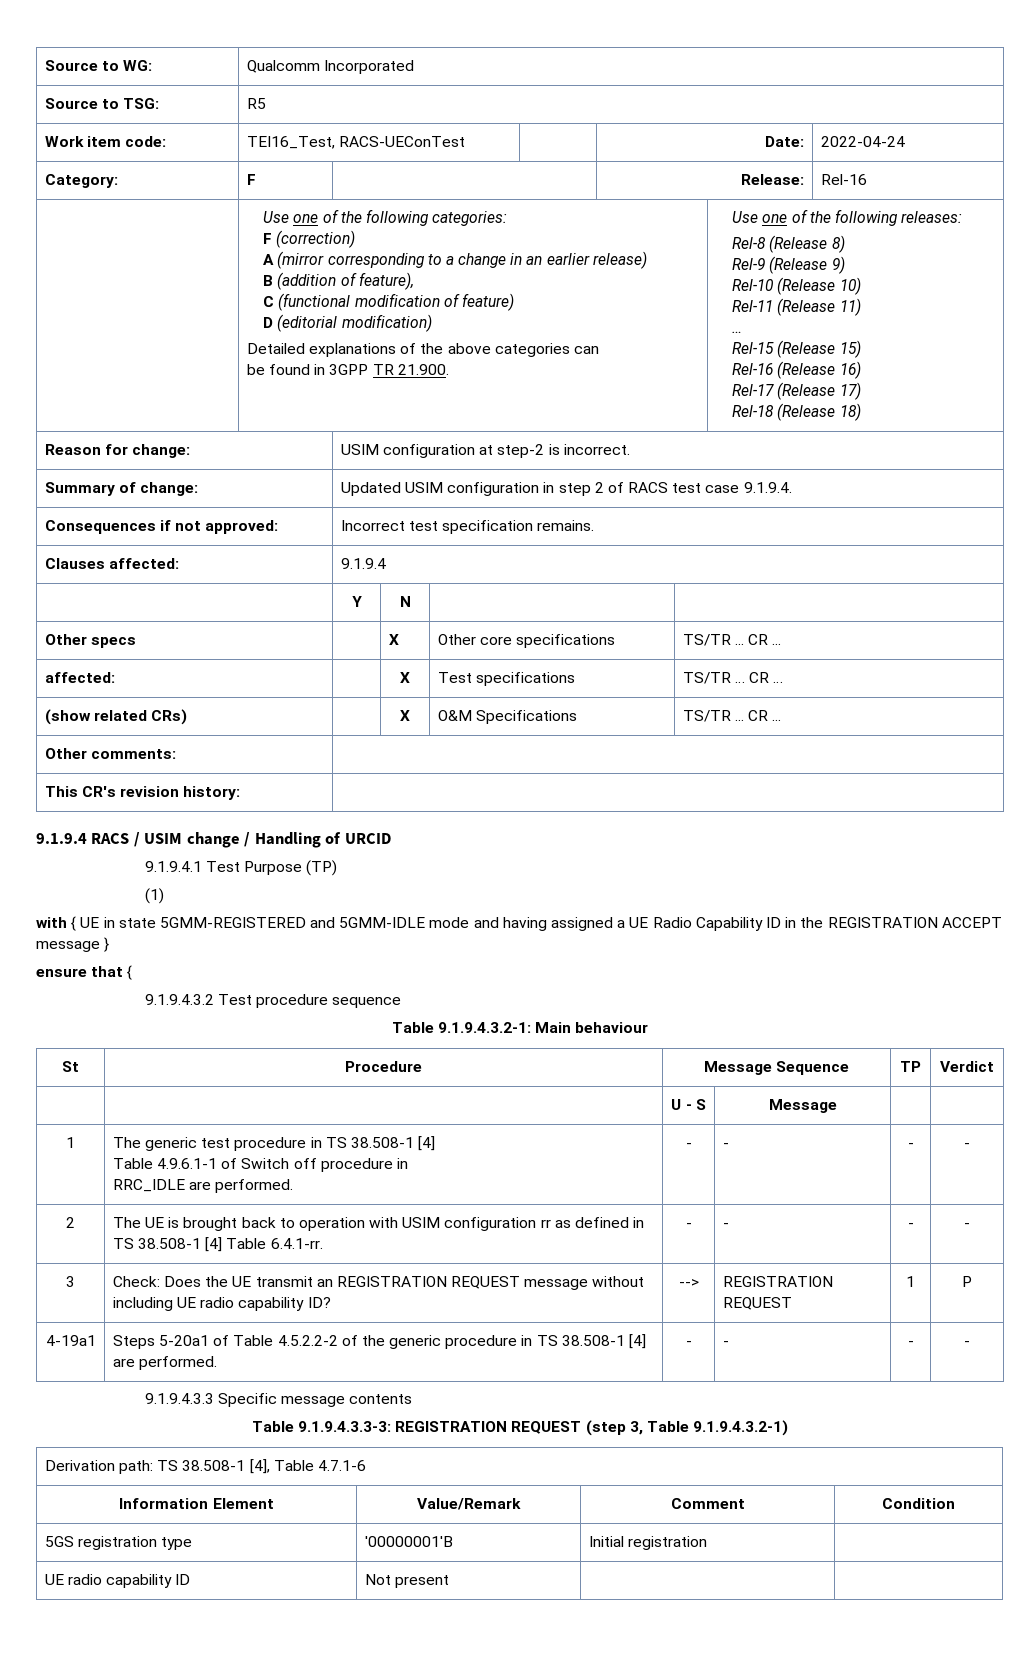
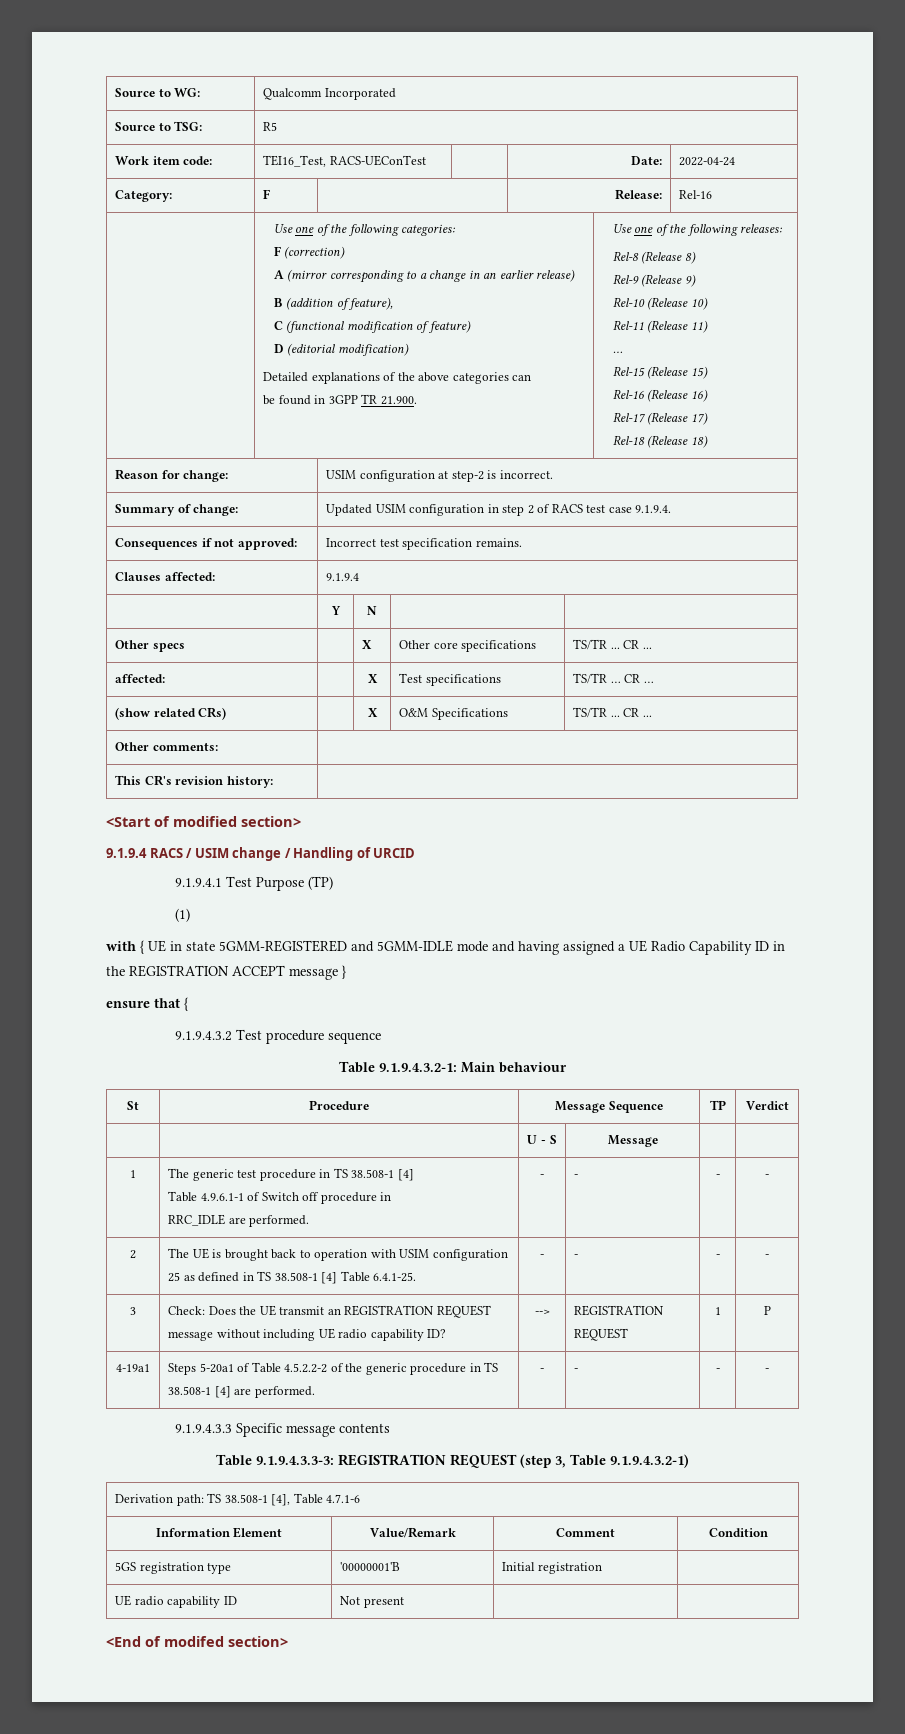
(241, 793) none -> [106,816,301,827] // <Start of modified section>
[540,1219,551,1228] rr -> [168,1272,181,1282] 25
[270,1238,323,1249] 6.4.1-rr. -> [373,1272,417,1282] 6.4.1-25.
(450, 1581) none -> [106,1636,288,1647] // <End of modifed section>

